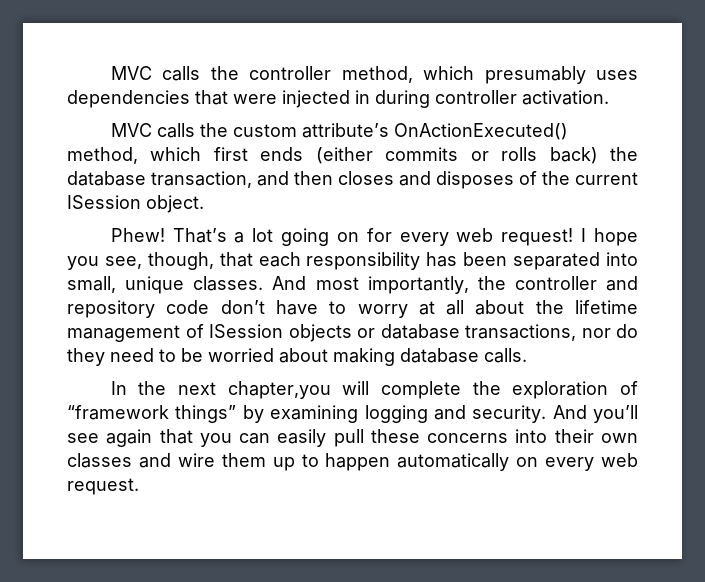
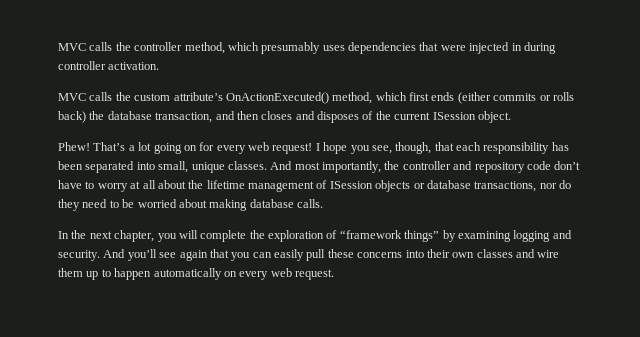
[227,381,331,399] chapter,you -> [114,230,177,242] chapter, you

